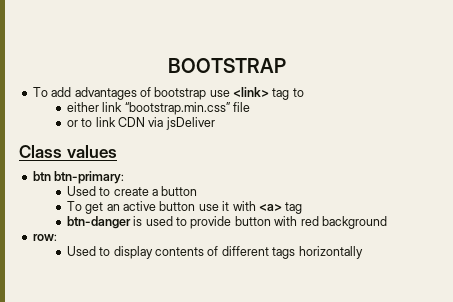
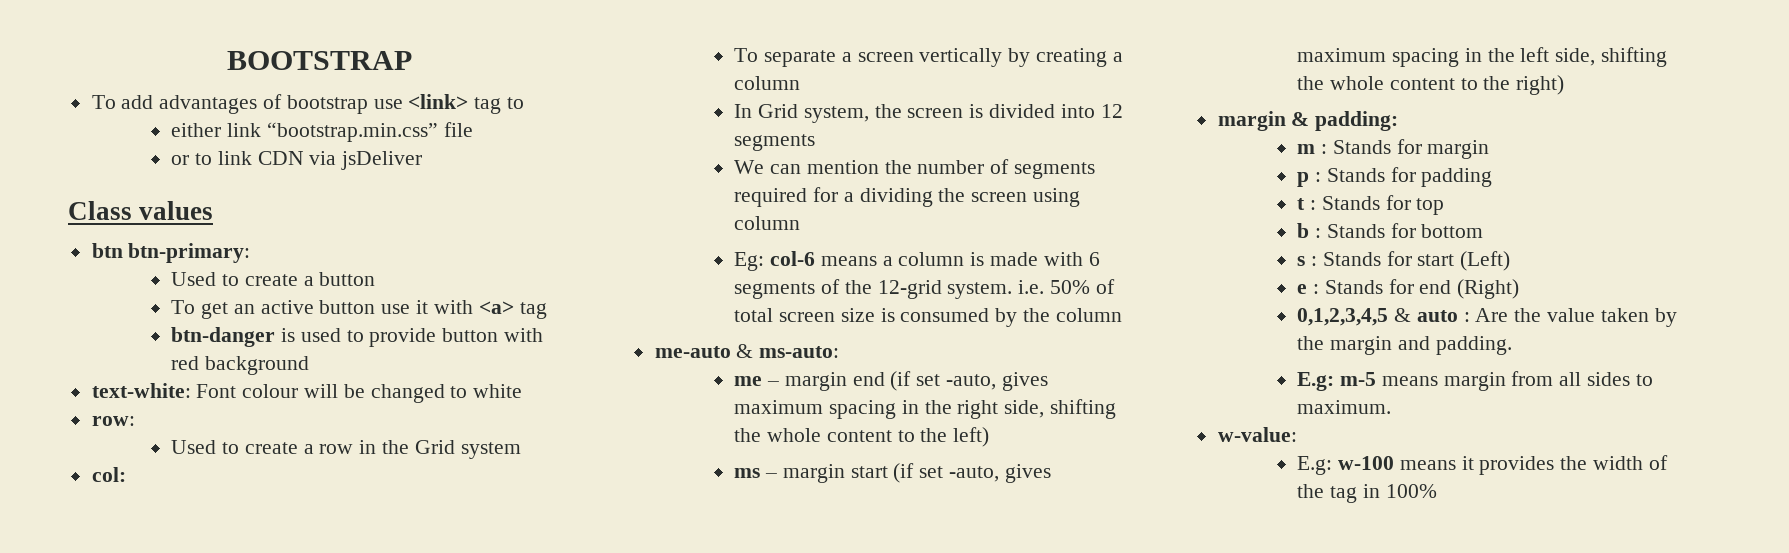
[32,234,57,241] [66,246,363,259] row: // Used to display contents of different tags horizontally -> [91,383,523,403] [91,416,135,426] [171,440,521,459] [91,467,126,482] [734,48,1123,67] [734,76,801,90] [734,104,1123,123] [734,134,816,151] [734,159,1096,179] [734,187,1081,207] [734,216,801,230] [734,251,1100,271] [734,279,1115,299] [734,308,1122,327] [654,344,840,358] [734,371,1048,391] [734,399,1117,419] [734,427,990,447] [734,463,1051,483] [1297,47,1668,67] [1297,75,1565,95] [1217,111,1399,131] [1297,139,1490,159] [1297,167,1493,187] [1297,195,1445,215] [1297,223,1484,238] [1297,251,1511,271] [1297,279,1520,299] [1297,308,1677,327] [1297,336,1512,355] [1297,371,1653,391] [1297,400,1392,414] [1217,427,1297,442] [1297,455,1668,475] [1297,484,1437,503] text-white: Font colour will be changed to white // row: // Used to create a row in the Grid system // col: // To separate a screen vertically by creating a column // In Grid system, the screen is divided into 12 segments // We can mention the number of segments required for a dividing the screen using column // Eg: col-6 means a column is made with 6 segments of the 12-grid system. i.e. 50% of total screen size is consumed by the column // me-auto & ms-auto: // me – margin end (if set -auto, gives maximum spacing in the right side, shifting the whole content to the left) // ms – margin start (if set -auto, gives maximum spacing in the left side, shifting the whole content to the right) // margin & padding: // m : Stands for margin // p : Stands for padding // t : Stands for top // b : Stands for bottom // s : Stands for start (Left) // e : Stands for end (Right) // 0,1,2,3,4,5 & auto : Are the value taken by the margin and padding. // E.g: m-5 means margin from all sides to maximum. // w-value: // E.g: w-100 means it provides the width of the tag in 100%

